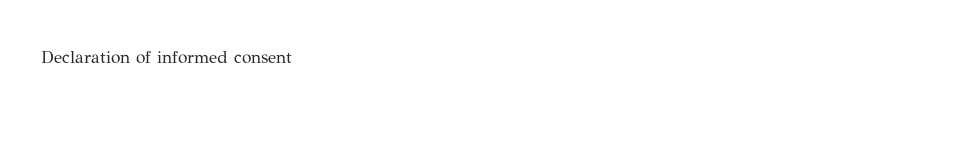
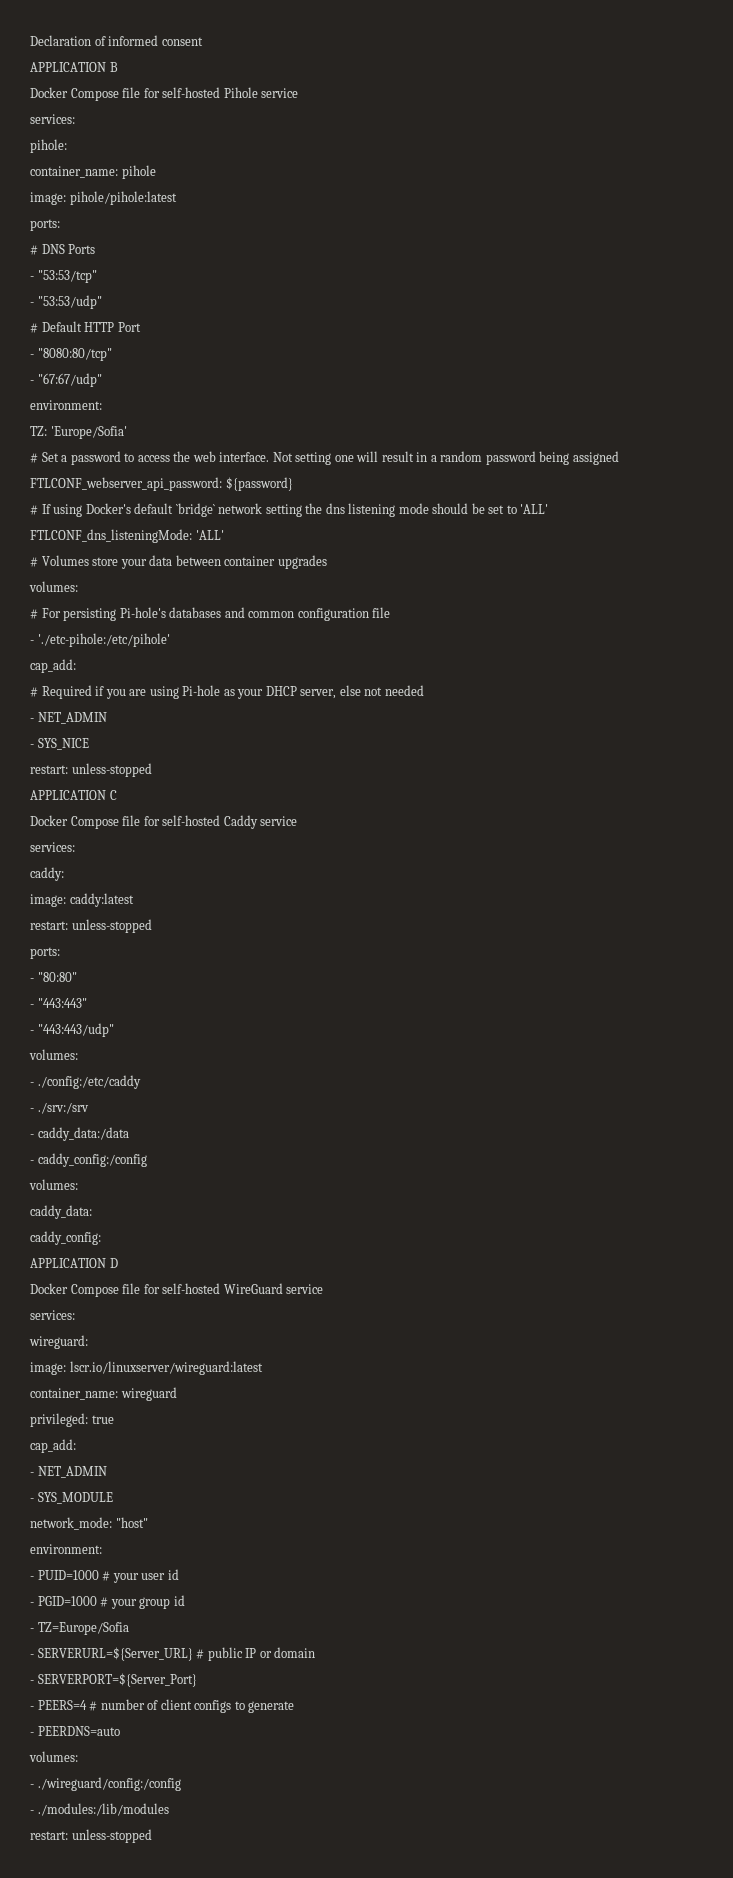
(292, 58) none -> [30,62,118,72] [30,87,299,101] [30,114,75,124] [30,139,67,153] [30,165,156,179] [30,191,177,205] [30,219,60,231] [30,244,96,255] [30,270,97,283] [30,295,102,309] [30,321,141,333] [30,348,112,361] [30,373,102,387] [30,400,102,410] [30,426,127,439] [30,451,619,465] [30,477,293,491] [30,503,549,517] [30,529,224,543] [30,555,327,569] [29,581,78,592] [30,607,391,621] [30,633,170,647] [30,659,76,673] [30,685,424,699] [30,712,107,724] [30,738,89,750] [30,763,152,777] [30,790,117,800] [30,815,298,829] [30,842,75,852] [30,867,64,881] [30,893,134,907] [30,919,152,933] [30,947,60,959] [30,972,77,982] [30,998,87,1008] [30,1023,114,1037] [29,1049,78,1060] [30,1075,141,1089] [30,1102,89,1114] [30,1127,129,1141] [30,1153,147,1167] [29,1179,78,1190] [30,1205,92,1219] [30,1231,101,1245] [30,1258,118,1268] [30,1283,324,1297] [30,1310,75,1320] [29,1335,88,1349] [30,1361,263,1375] [30,1387,177,1401] [30,1413,114,1427] [30,1439,76,1453] [30,1466,107,1478] [30,1492,113,1504] [30,1517,148,1530] [30,1544,102,1554] [30,1569,179,1583] [30,1595,185,1609] [30,1622,129,1635] [30,1647,316,1661] [30,1673,197,1687] [30,1699,295,1713] [30,1726,120,1736] [29,1751,78,1762] [30,1777,181,1791] [30,1803,169,1816] [30,1829,152,1843] // APPLICATION B // Docker Compose file for self-hosted Pihole service // services: // pihole: // container_name: pihole // image: pihole/pihole:latest // ports: // # DNS Ports // - "53:53/tcp" // - "53:53/udp" // # Default HTTP Port // - "8080:80/tcp" // - "67:67/udp" // environment: // TZ: 'Europe/Sofia' // # Set a password to access the web interface. Not setting one will result in a random password being assigned // FTLCONF_webserver_api_password: ${password} // # If using Docker's default `bridge` network setting the dns listening mode should be set to 'ALL' // FTLCONF_dns_listeningMode: 'ALL' // # Volumes store your data between container upgrades // volumes: // # For persisting Pi-hole's databases and common configuration file // - './etc-pihole:/etc/pihole' // cap_add: // # Required if you are using Pi-hole as your DHCP server, else not needed // - NET_ADMIN // - SYS_NICE // restart: unless-stopped // APPLICATION C // Docker Compose file for self-hosted Caddy service // services: // caddy: // image: caddy:latest // restart: unless-stopped // ports: // - "80:80" // - "443:443" // - "443:443/udp" // volumes: // - ./config:/etc/caddy // - ./srv:/srv // - caddy_data:/data // - caddy_config:/config // volumes: // caddy_data: // caddy_config: // APPLICATION D // Docker Compose file for self-hosted WireGuard service // services: // wireguard: // image: lscr.io/linuxserver/wireguard:latest // container_name: wireguard // privileged: true // cap_add: // - NET_ADMIN // - SYS_MODULE // network_mode: "host" // environment: // - PUID=1000 # your user id // - PGID=1000 # your group id // - TZ=Europe/Sofia // - SERVERURL=${Server_URL} # public IP or domain // - SERVERPORT=${Server_Port} // - PEERS=4 # number of client configs to generate // - PEERDNS=auto // volumes: // - ./wireguard/config:/config // - ./modules:/lib/modules // restart: unless-stopped

